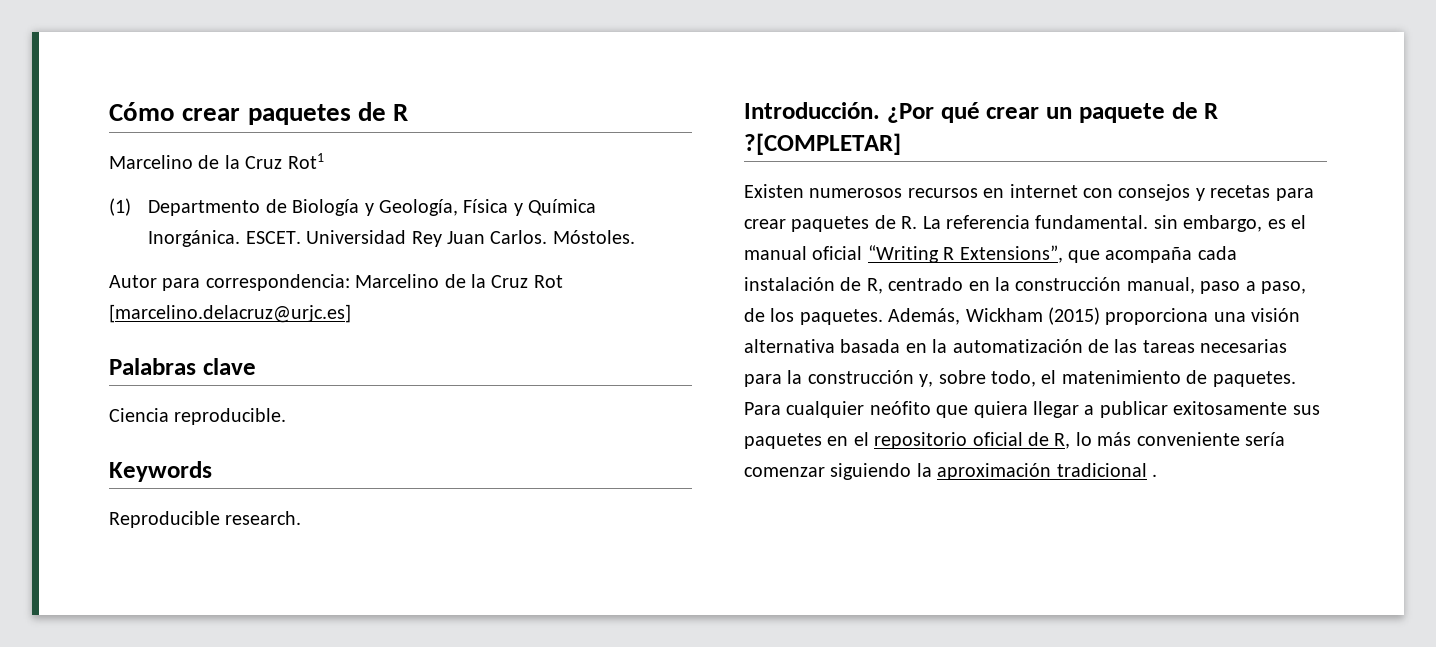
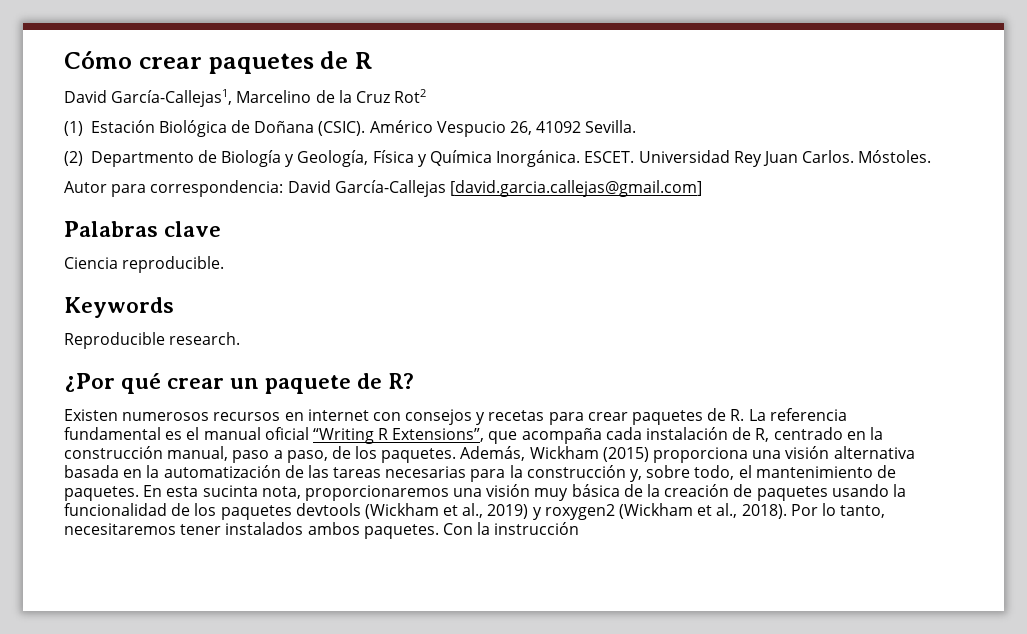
[109,153,324,169] [109,198,131,216] Marcelino de la Cruz Rot1 // (1) -> [64,89,427,107] [64,120,637,137] [64,151,83,166] David García-Callejas1, Marcelino de la Cruz Rot2 // (1) Estación Biológica de Doñana (CSIC). Américo Vespucio 26, 41092 Sevilla. // (2)
[355,274,563,288] [109,304,351,323] Marcelino de la Cruz Rot [marcelino.delacruz@urjc.es] -> [287,180,702,197] David García-Callejas [david.garcia.callejas@gmail.com]
[744,102,880,119] Introducción. -> (241, 338) none
[1204,103,1219,119] [744,133,901,155] R ?[COMPLETAR] -> [388,373,415,389] R?
[1035,215,1263,232] fundamental. sin embargo, -> [64,427,161,440] fundamental
[1061,370,1181,384] matenimiento -> [755,466,873,478] mantenimiento
[744,401,1320,418] [744,432,1285,449] [744,463,1157,480] Para cualquier neófito que quiera llegar a publicar exitosamente sus paquetes en el repositorio oficial de R, lo más conveniente sería comenzar siguiendo la aproximación tradicional . -> [143,484,906,501] [64,503,886,520] [64,522,580,539] En esta sucinta nota, proporcionaremos una visión muy básica de la creación de paquetes usando la funcionalidad de los paquetes devtools (Wickham et al., 2019) y roxygen2 (Wickham et al., 2018). Por lo tanto, necesitaremos tener instalados ambos paquetes. Con la instrucción

